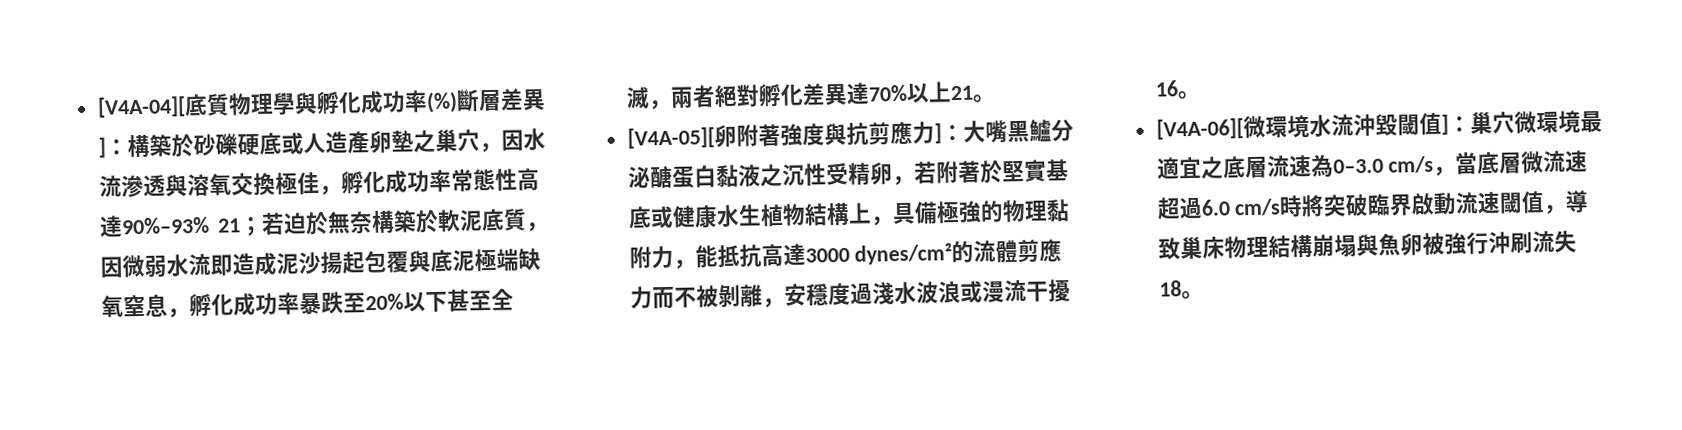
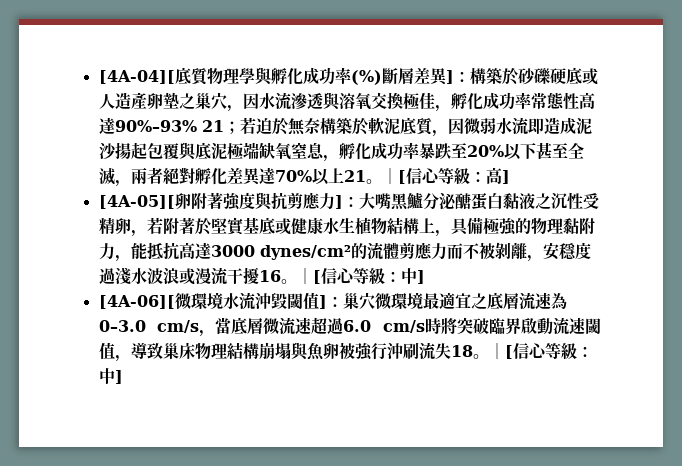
[96,96,186,118] [V4A-04][ -> [98,70,175,84] [4A-04][
[626,127,715,149] // [V4A-05][ -> [381,167,510,185] [98,195,175,209] ｜[信心等級：高] // [4A-05][
[1155,118,1244,140] // [V4A-06][ -> [296,267,425,285] [98,295,175,309] ｜[信心等級：中] // [4A-06][
(1204, 295) none -> [488,342,593,360] [98,368,123,384] ｜[信心等級：中]

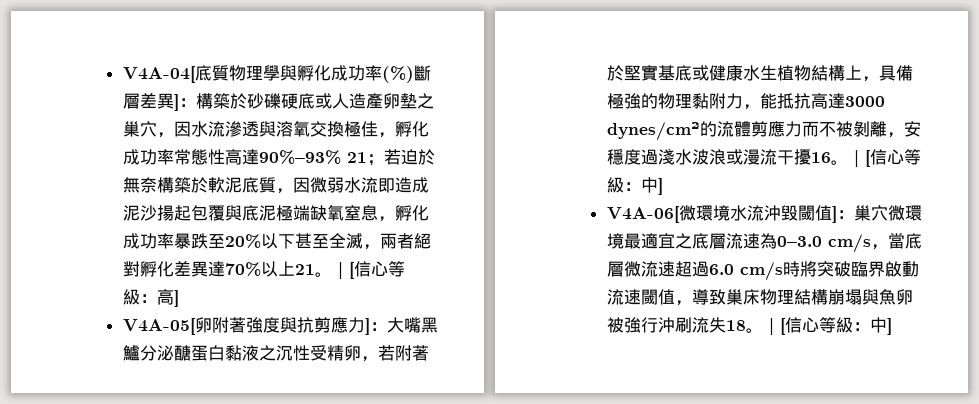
[98,70,175,84] [4A-04][ -> [122,66,195,83] V4A-04[
[98,195,175,209] [4A-05][ -> [122,318,195,335] V4A-05[
[98,295,175,309] [4A-06][ -> [606,206,679,223] V4A-06[

